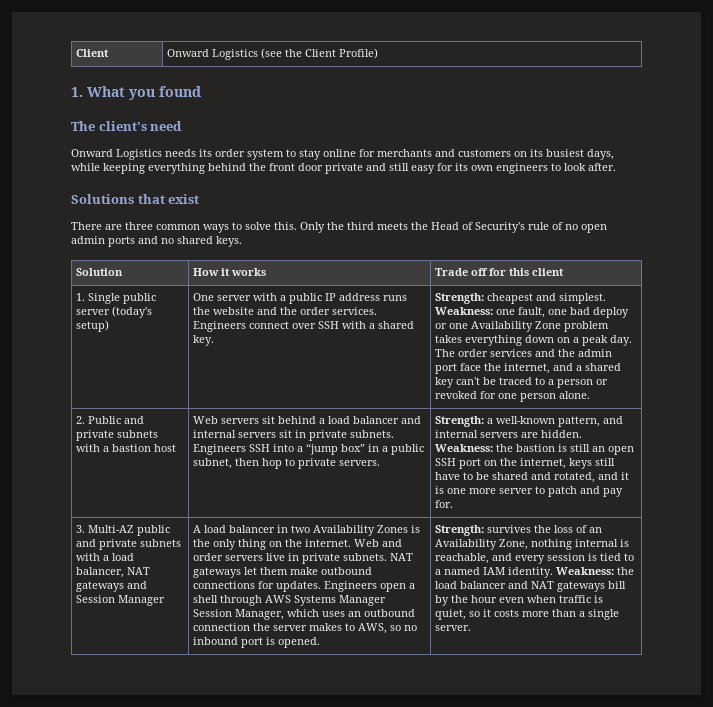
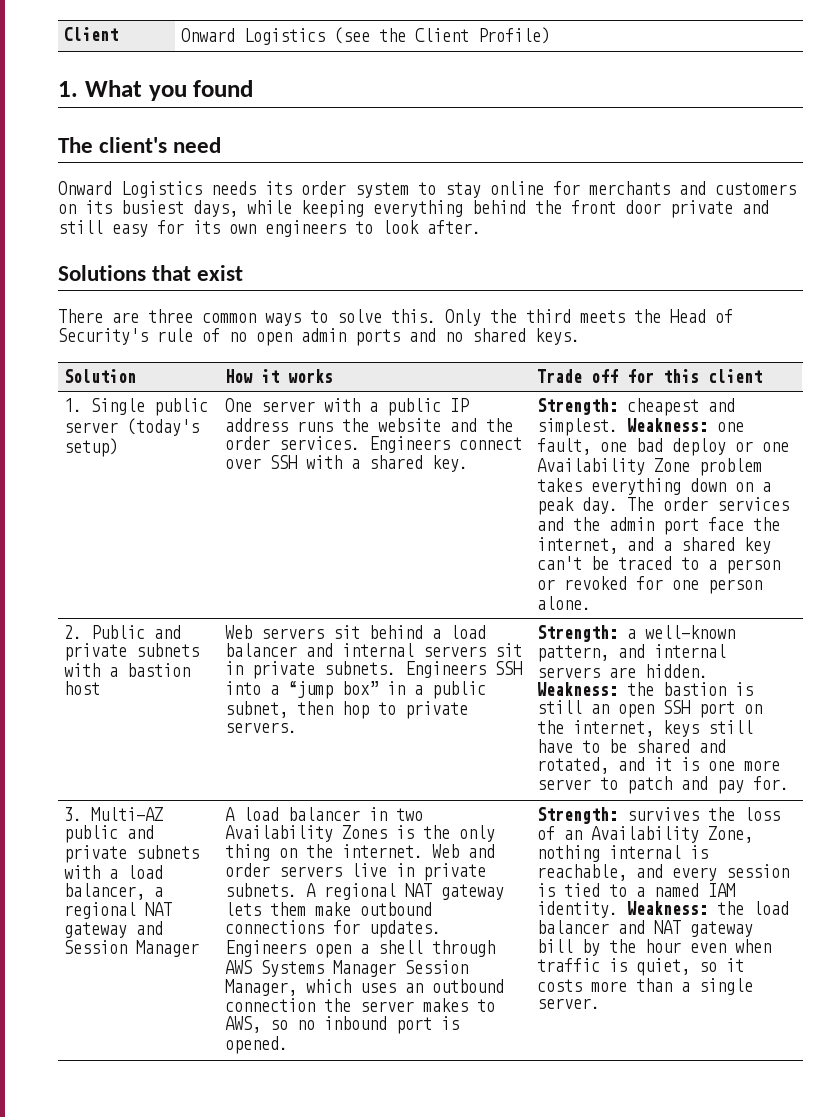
[127,567,151,575] [76,581,125,592] NAT gateways -> [154,887,164,897] [64,902,173,919] [64,922,128,938] a regional NAT gateway
[390,553,414,561] [193,567,258,578] NAT gateways let -> [306,883,505,900] [225,902,262,916] A regional NAT gateway lets
[557,581,606,592] gateways -> [690,921,754,937] gateway

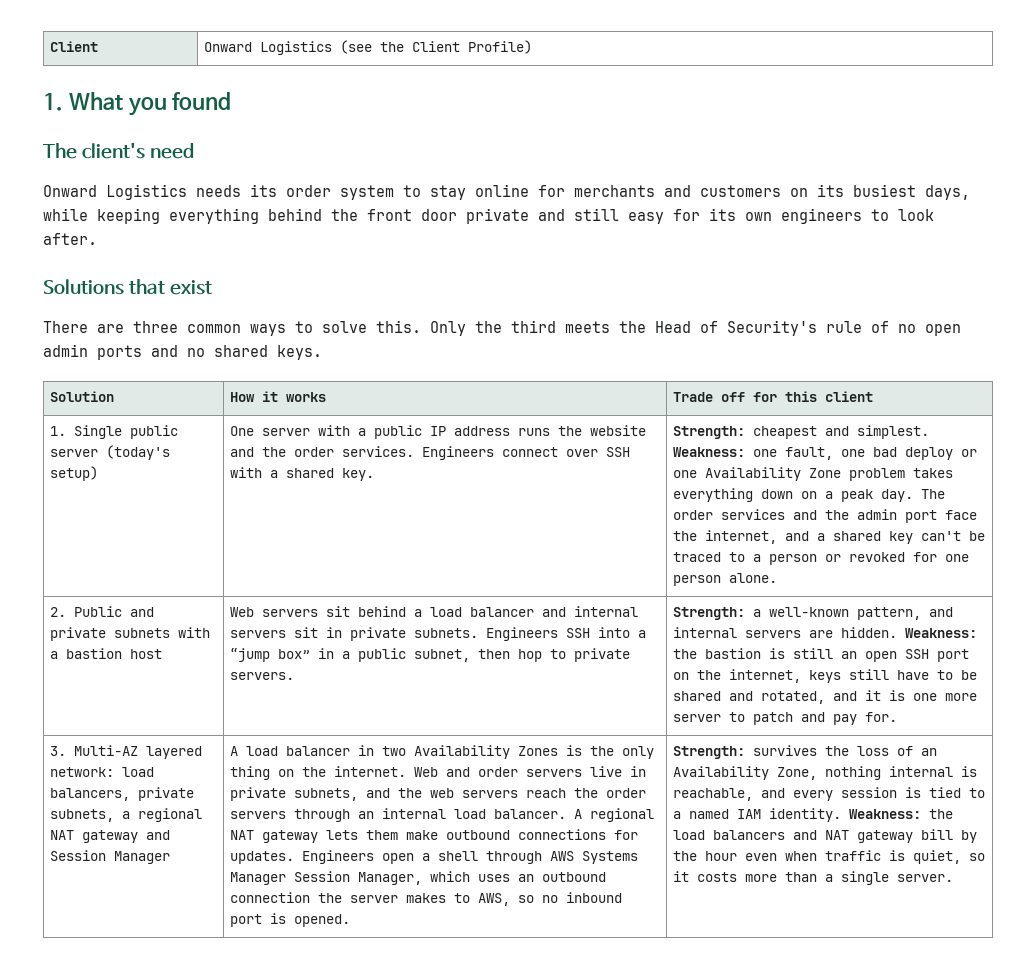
[64,825,155,843] [64,845,200,863] [64,865,164,879] [64,883,146,900] public and private subnets with a load balancer, -> [146,746,203,759] [50,767,155,777] [50,787,195,801] [50,809,115,822] layered network: load balancers, private subnets,
[225,883,298,897] subnets. -> [294,788,647,801] [230,808,567,822] subnets, and the web servers reach the order servers through an internal load balancer.
[537,920,610,934] balancer -> [713,830,786,840] balancers

